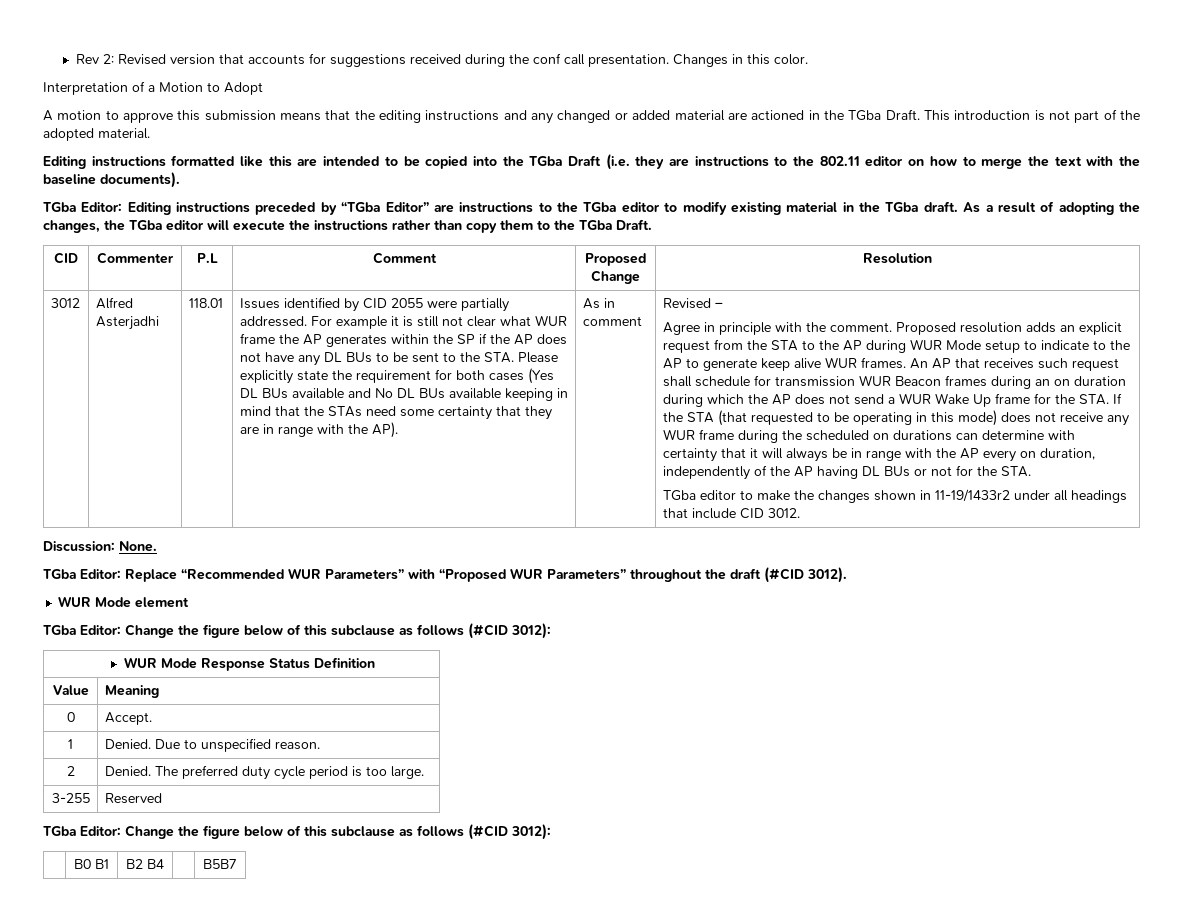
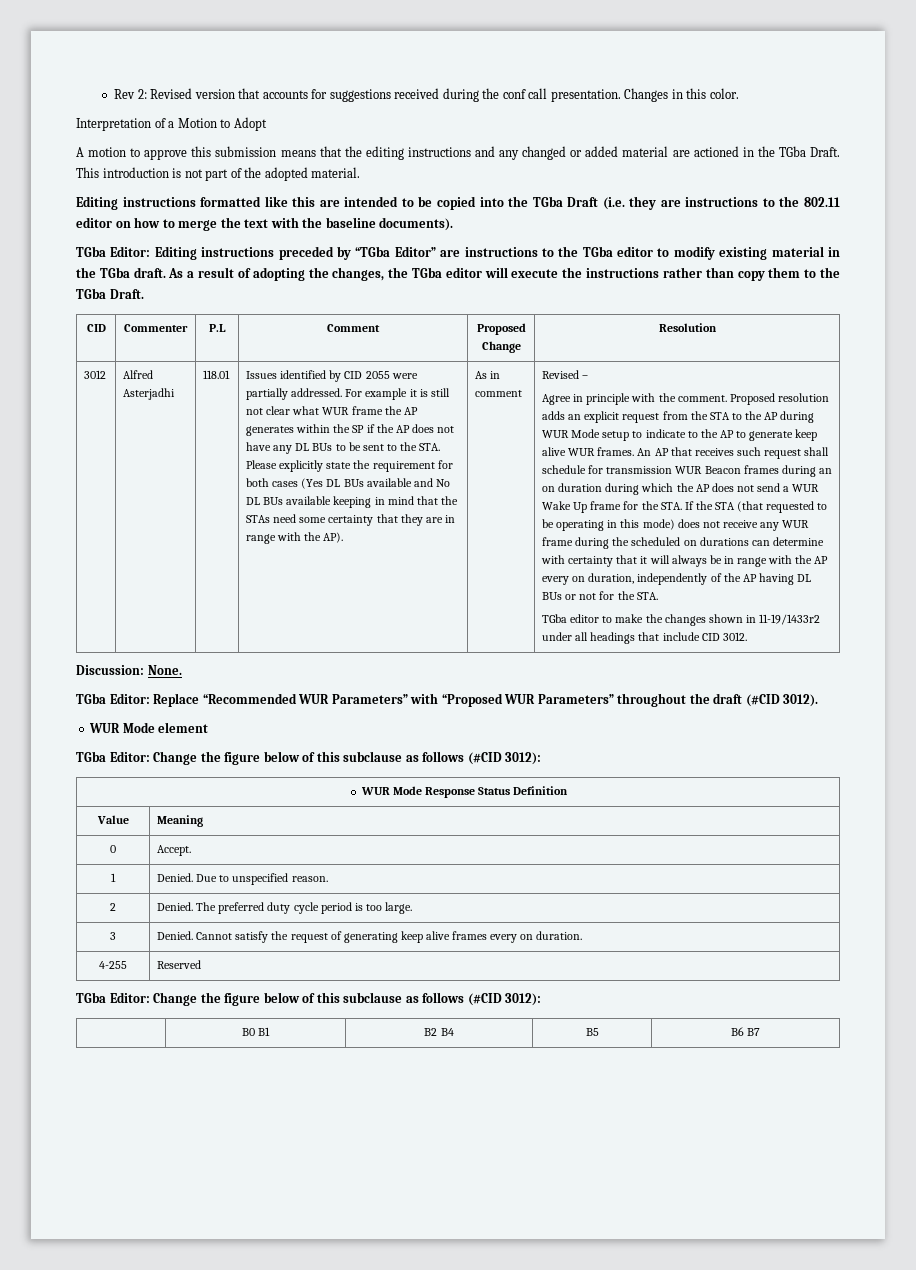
[51,793,90,803] 3-255 -> [110,932,116,940] [157,931,583,943] [99,961,127,969] 3 | Denied. Cannot satisfy the request of generating keep alive frames every on duration. // 4-255
[203,859,237,869] | B5B7 -> [585,1028,599,1036] [730,1027,761,1036] B5 | B6 B7

